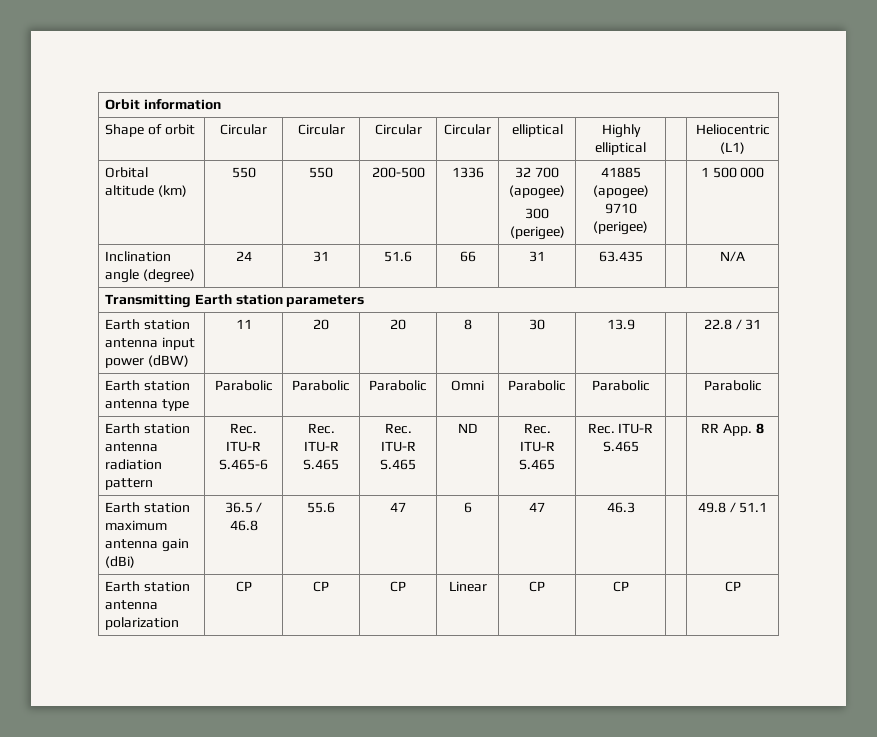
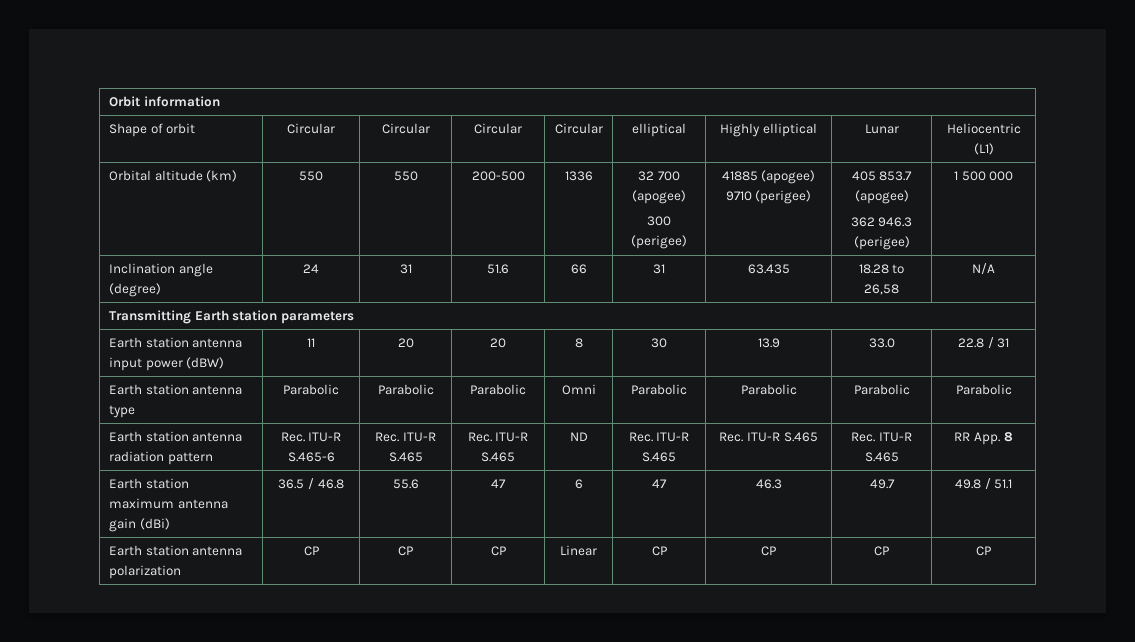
(646, 148) none -> [864,124,899,134] Lunar
(648, 228) none -> [851,171,913,181] [854,190,909,204] [850,217,913,227] [853,236,910,250] 405 853.7 (apogee) // 362 946.3 (perigee)
(643, 256) none -> [858,264,905,274] [864,284,899,295] 18.28 to 26,58
(635, 324) none -> [868,338,895,348] 33.0
(650, 385) none -> [853,384,910,395] Parabolic
(639, 446) none -> [851,432,912,442] [864,452,899,462] Rec. ITU-R S.465
(635, 507) none -> [869,479,895,489] 49.7
(629, 586) none -> [874,546,889,556] CP

